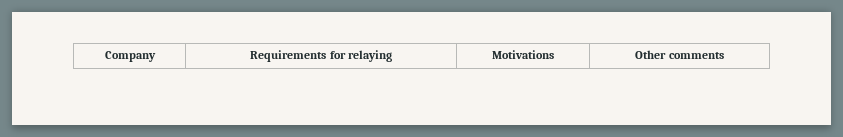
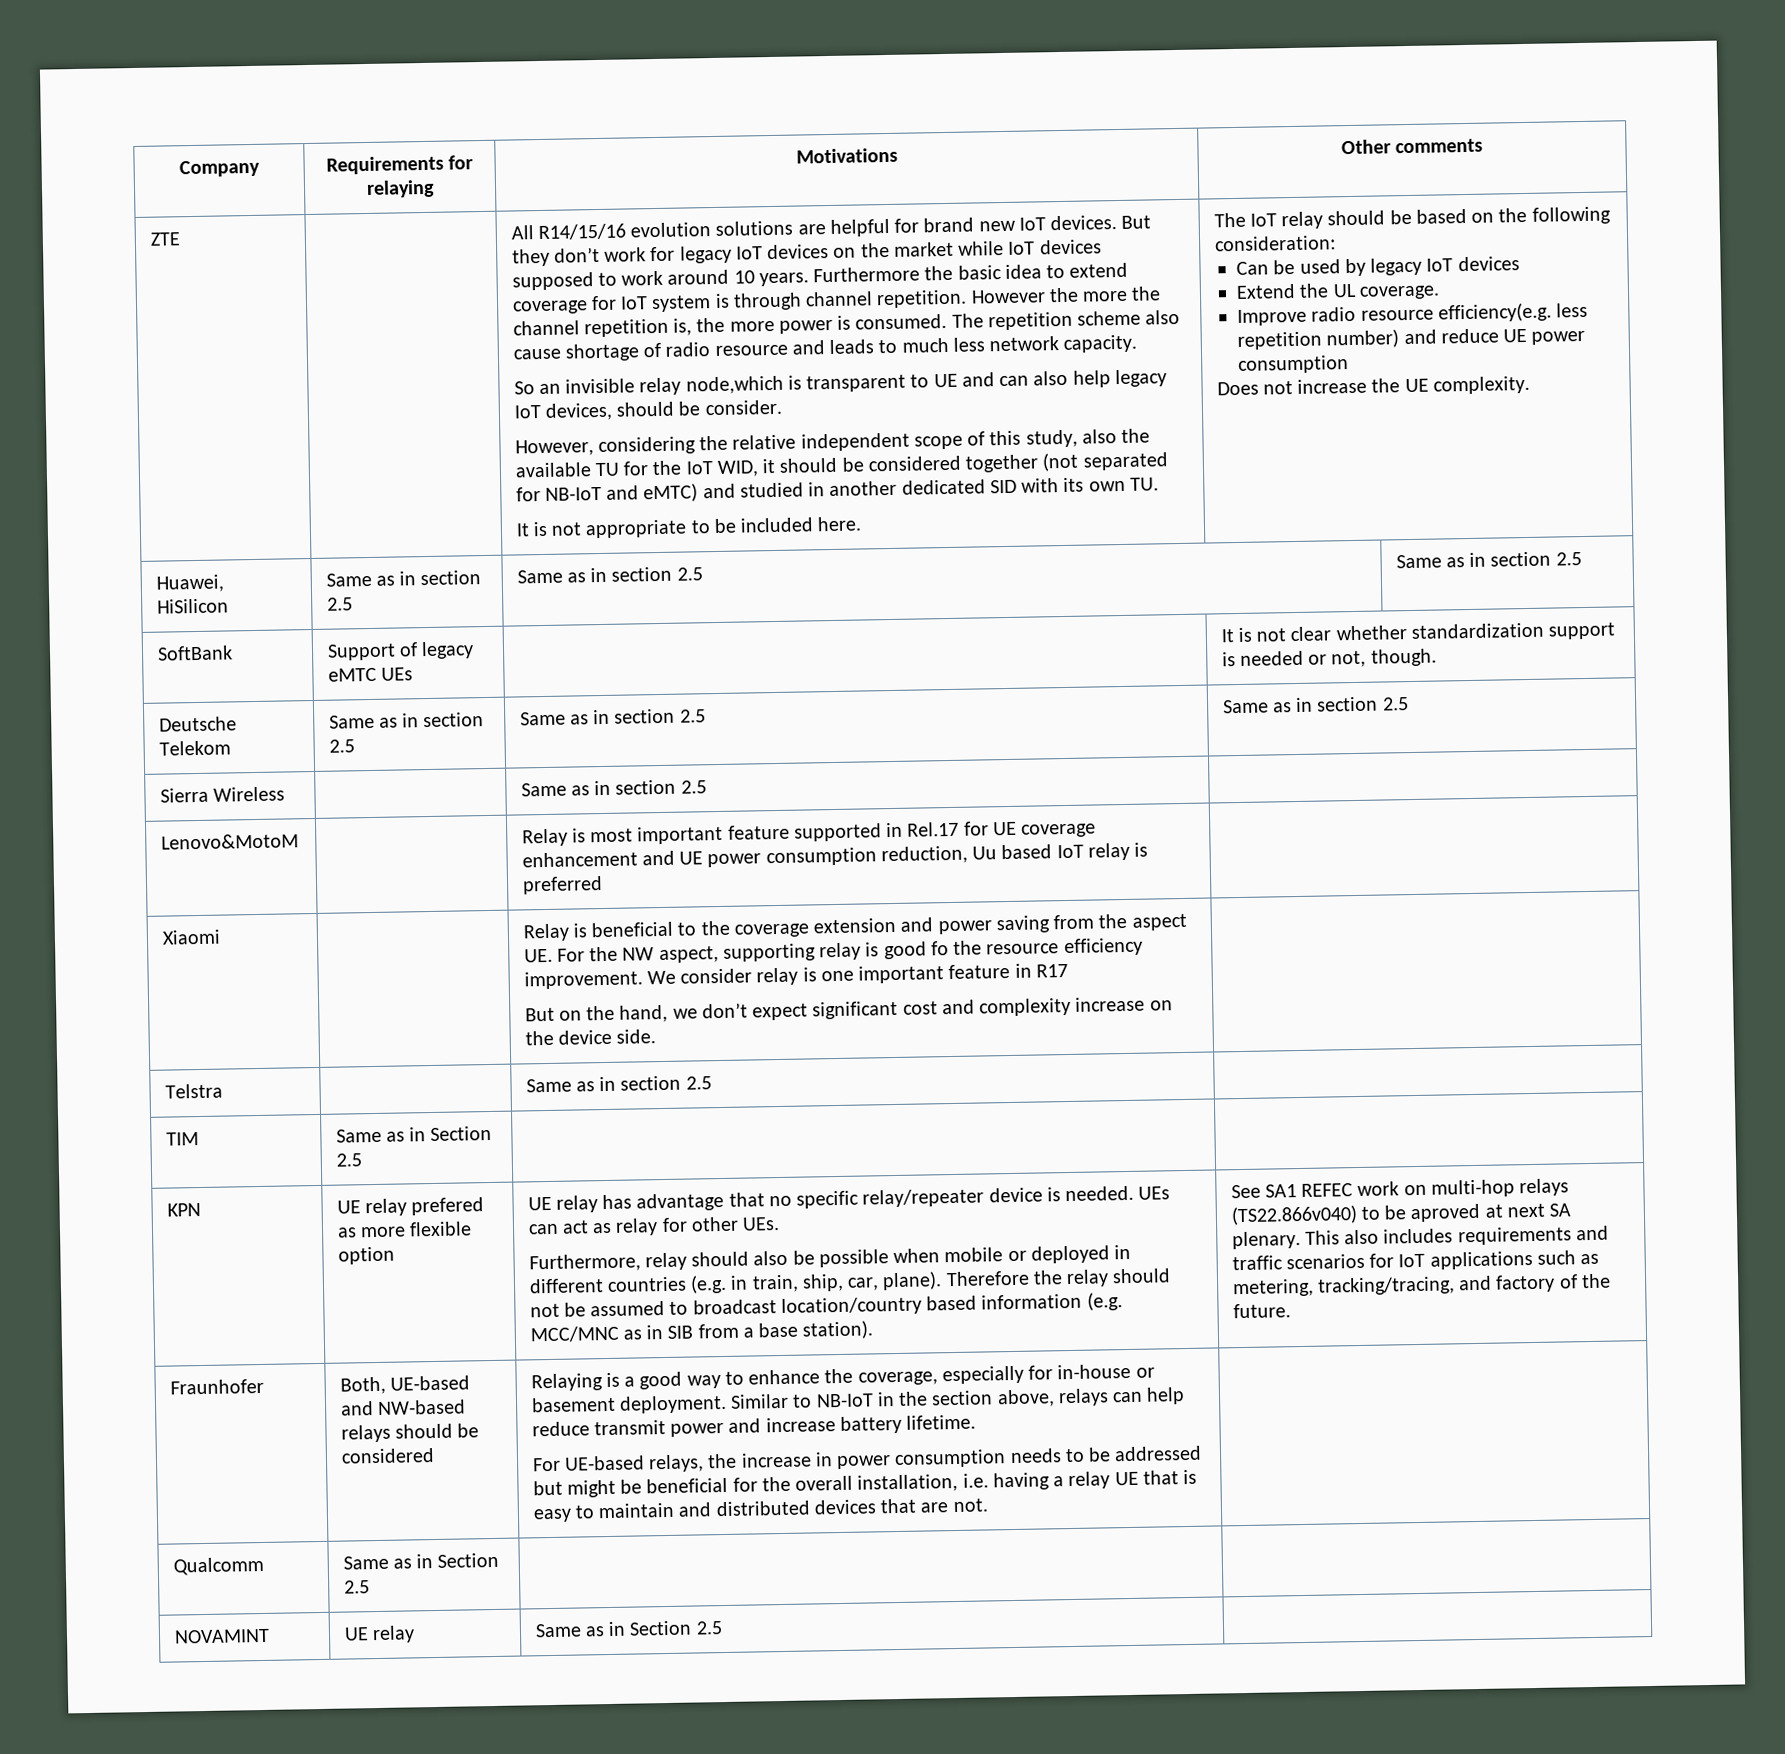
(724, 55) none -> [149,232,180,246] [510,215,1152,241] [511,239,1102,267] [511,262,1129,291] [511,286,1162,315] [512,309,1181,338] [512,334,1138,362] [513,369,1168,396] [513,399,782,421] [514,428,1151,457] [514,452,1168,478] [515,477,1160,503] [515,516,863,539] [1213,206,1611,230] [1213,235,1336,252] [1236,256,1520,277] [1236,283,1440,300] [1237,302,1589,326] [1237,328,1586,350] [1238,355,1350,374] [1216,375,1530,396] [155,574,224,593] [156,598,229,614] [325,570,482,587] [326,597,353,611] [516,566,703,584] [1395,551,1582,569] [156,645,233,661] [326,641,475,661] [327,667,413,682] [1220,622,1616,643] [1221,648,1437,668] [158,716,237,732] [158,740,231,756] [328,712,485,729] [328,739,355,753] [519,708,706,726] [1221,696,1409,714] [159,786,285,803] [520,779,707,797] [160,833,299,850] [521,821,1097,847] [521,842,1149,868] [521,876,603,895] [161,929,221,945] [522,913,1187,942] [523,937,1143,964] [523,963,1068,990] [524,996,1173,1023] [524,1029,657,1046] [164,1083,223,1099] [525,1075,712,1093] [165,1132,199,1146] [335,1125,493,1143] [335,1153,362,1167] [166,1203,201,1217] [336,1197,485,1217] [336,1221,473,1238] [337,1246,395,1265] [527,1185,1171,1213] [527,1216,781,1236] [528,1244,1132,1273] [528,1268,1172,1294] [529,1292,1123,1318] [529,1320,874,1343] [1230,1178,1570,1199] [1230,1203,1572,1226] [1231,1225,1609,1250] [1231,1250,1600,1271] [1232,1273,1611,1298] [1232,1303,1291,1319] [169,1378,264,1395] [339,1375,470,1395] [339,1399,466,1416] [340,1423,480,1443] [340,1448,435,1464] [530,1363,1155,1392] [530,1387,1186,1414] [531,1414,977,1437] [531,1445,1203,1473] [532,1469,1198,1498] [532,1498,988,1523] [172,1556,264,1576] [342,1552,500,1570] [343,1580,370,1594] [173,1628,270,1644] [343,1625,415,1644] [534,1620,723,1638] // ZTE | | All R14/15/16 evolution solutions are helpful for brand new IoT devices. But they don’t work for legacy IoT devices on the market while IoT devices supposed to work around 10 years. Furthermore the basic idea to extend coverage for IoT system is through channel repetition. However the more the channel repetition is, the more power is consumed. The repetition scheme also cause shortage of radio resource and leads to much less network capacity. // So an invisible relay node,which is transparent to UE and can also help legacy IoT devices, should be consider. // However, considering the relative independent scope of this study, also the available TU for the IoT WID, it should be considered together (not separated for NB-IoT and eMTC) and studied in another dedicated SID with its own TU. // It is not appropriate to be included here. | The IoT relay should be based on the following consideration: // Can be used by legacy IoT devices // Extend the UL coverage. // Improve radio resource efficiency(e.g. less repetition number) and reduce UE power consumption // Does not increase the UE complexity. // Huawei, HiSilicon | Same as in section 2.5 | Same as in section 2.5 | Same as in section 2.5 // SoftBank | Support of legacy eMTC UEs | | It is not clear whether standardization support is needed or not, though. // Deutsche Telekom | Same as in section 2.5 | Same as in section 2.5 | Same as in section 2.5 // Sierra Wireless | | Same as in section 2.5 | // Lenovo&MotoM | | Relay is most important feature supported in Rel.17 for UE coverage enhancement and UE power consumption reduction, Uu based IoT relay is preferred | // Xiaomi | | Relay is beneficial to the coverage extension and power saving from the aspect UE. For the NW aspect, supporting relay is good fo the resource efficiency improvement. We consider relay is one important feature in R17 // But on the hand, we don’t expect significant cost and complexity increase on the device side. | // Telstra | | Same as in section 2.5 | // TIM | Same as in Section 2.5 | | // KPN | UE relay prefered as more flexible option | UE relay has advantage that no specific relay/repeater device is needed. UEs can act as relay for other UEs. // Furthermore, relay should also be possible when mobile or deployed in different countries (e.g. in train, ship, car, plane). Therefore the relay should not be assumed to broadcast location/country based information (e.g. MCC/MNC as in SIB from a base station). | See SA1 REFEC work on multi-hop relays (TS22.866v040) to be aproved at next SA plenary. This also includes requirements and traffic scenarios for IoT applications such as metering, tracking/tracing, and factory of the future. // Fraunhofer | Both, UE-based and NW-based relays should be considered | Relaying is a good way to enhance the coverage, especially for in-house or basement deployment. Similar to NB-IoT in the section above, relays can help reduce transmit power and increase battery lifetime. // For UE-based relays, the increase in power consumption needs to be addressed but might be beneficial for the overall installation, i.e. having a relay UE that is easy to maintain and distributed devices that are not. | // Qualcomm | Same as in Section 2.5 | | // NOVAMINT | UE relay | Same as in Section 2.5 |

